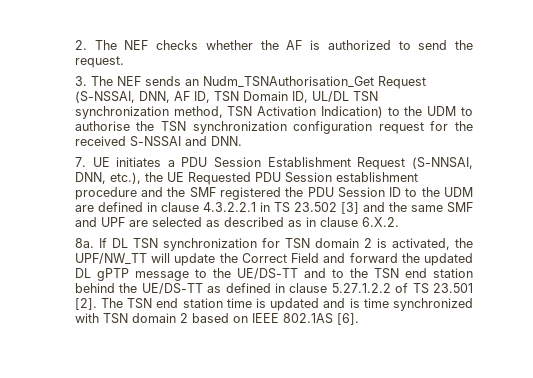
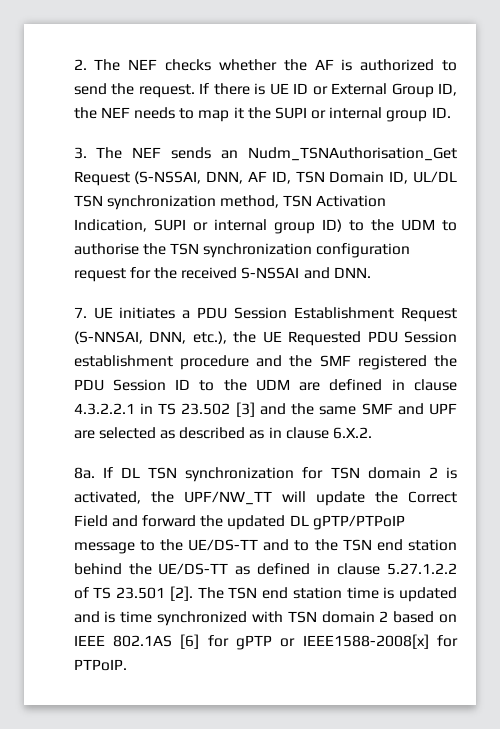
(124, 62) none -> [199,83,458,98] [73,107,451,122] If there is UE ID or External Group ID, the NEF needs to map it the SUPI or internal group ID.
[320,106,383,118] Indication) -> [73,219,342,234] Indication, SUPI or internal group ID)
[96,268,129,281] gPTP -> [312,515,405,530] gPTP/PTPoIP
[336,313,359,325] [6]. -> [180,634,459,650] [73,659,127,671] [6] for gPTP or IEEE1588-2008[x] for PTPoIP.

